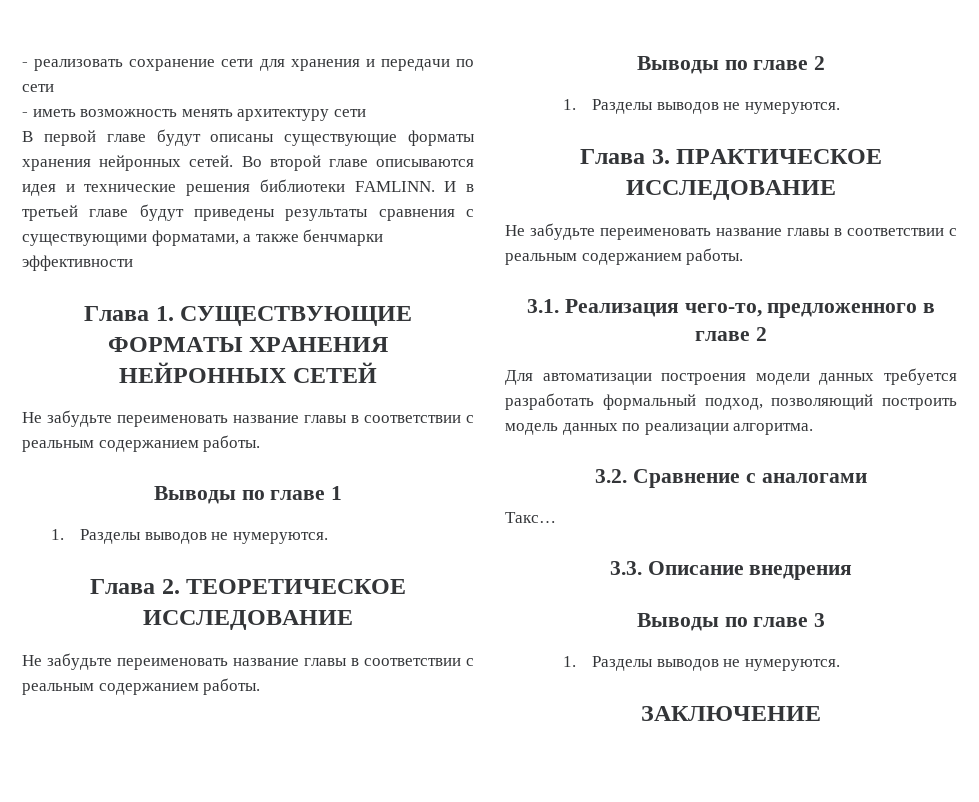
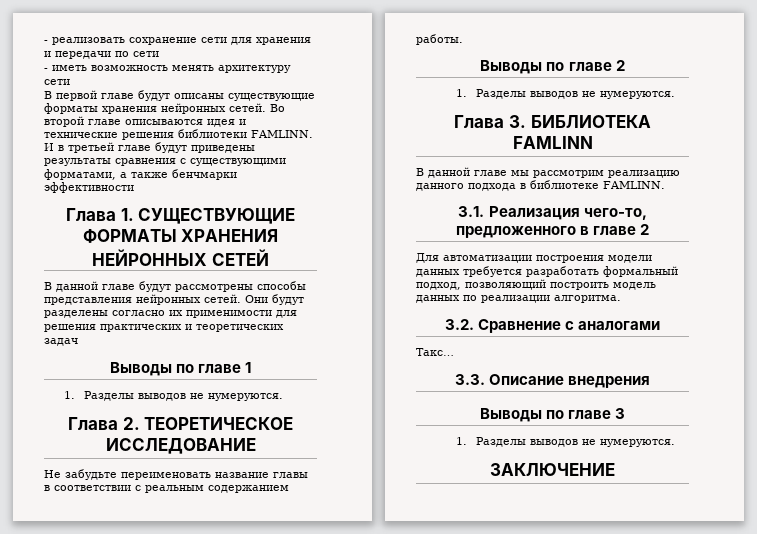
[22,410,474,427] [22,435,261,452] Не забудьте переименовать название главы в соответствии с реальным содержанием работы. -> [44,281,306,292] [44,294,304,305] [44,310,297,318] [44,324,284,332] [44,338,78,346] В данной главе будут рассмотрены способы представления нейронных сетей. Они будут разделены согласно их применимости для решения практических и теоретических задач
[675,149,882,164] [626,180,836,200] [505,223,957,240] [505,248,744,265] ПРАКТИЧЕСКОЕ ИССЛЕДОВАНИЕ // Не забудьте переименовать название главы в соответствии с реальным содержанием работы. -> [530,115,651,128] [512,136,593,149] [416,167,680,178] [416,180,665,191] БИБЛИОТЕКА FAMLINN // В данной главе мы рассмотрим реализацию данного подхода в библиотеке FAMLINN.

